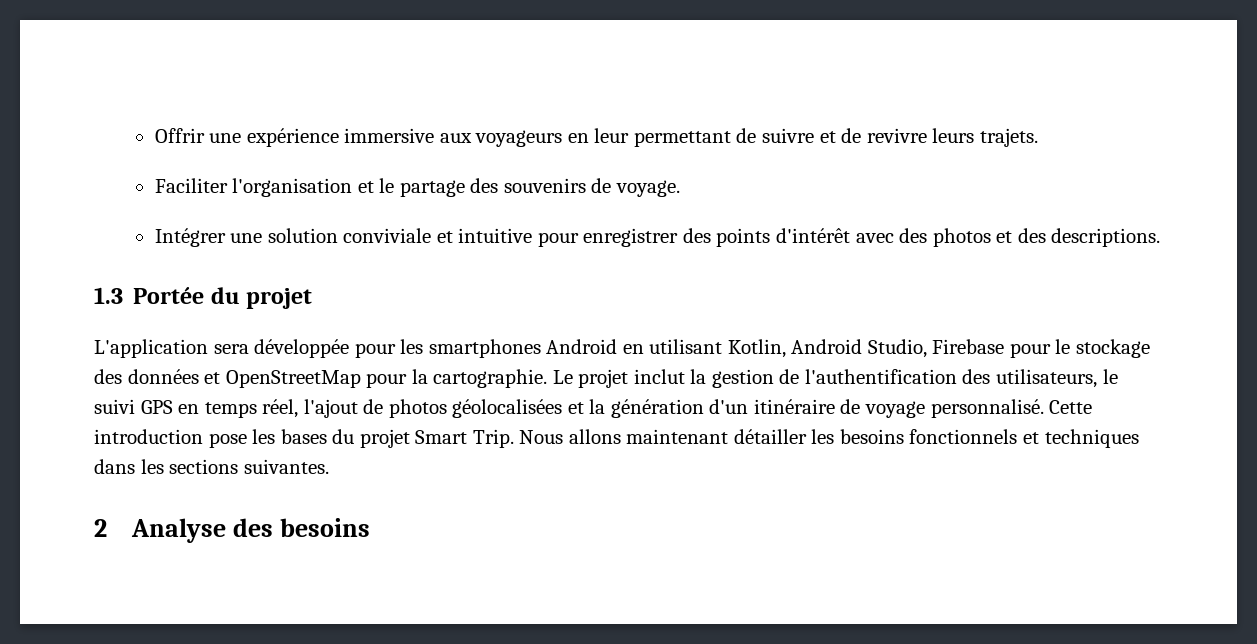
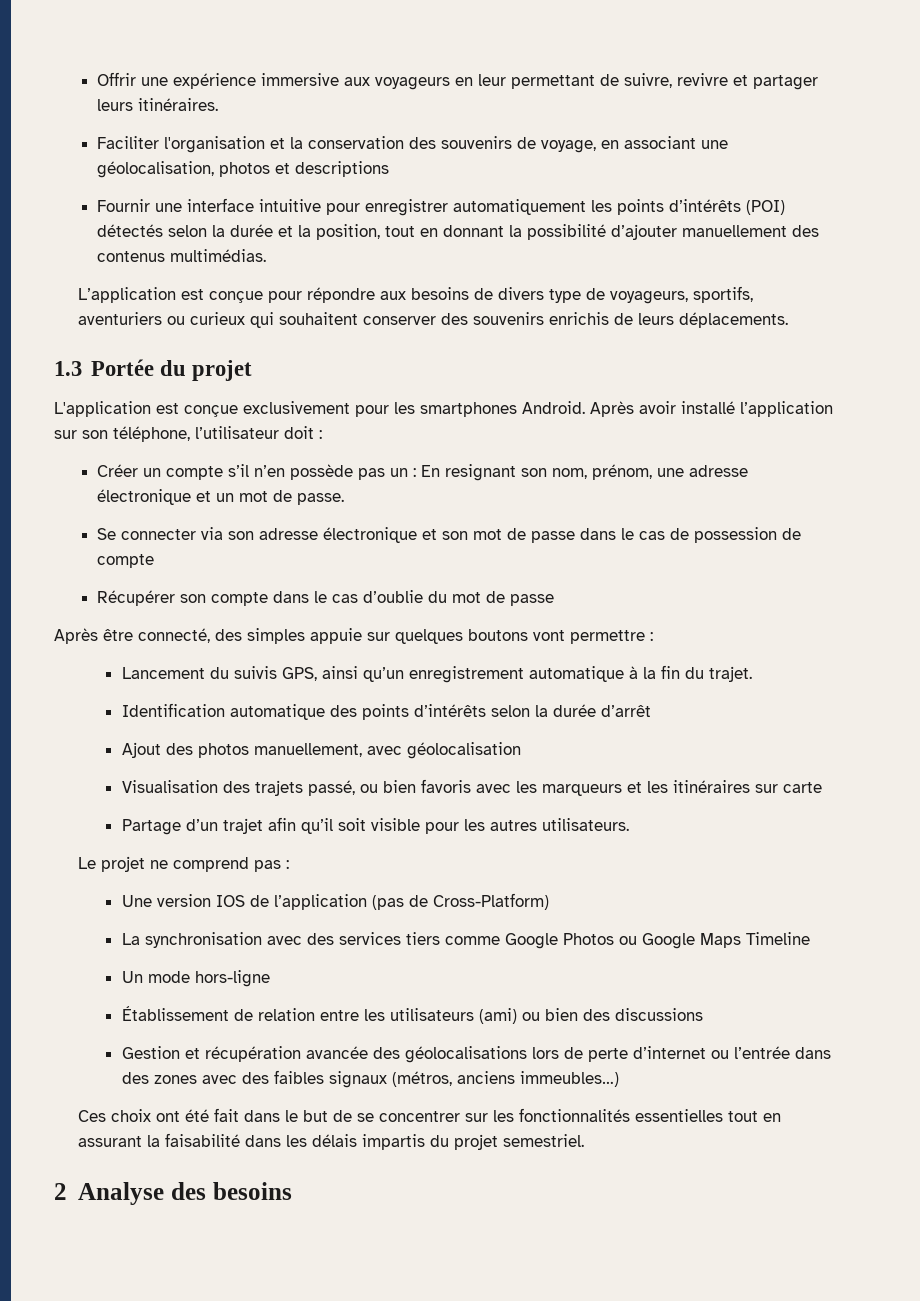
[761,128,1038,147] suivre et de revivre leurs trajets. -> [624,73,819,90] [97,98,219,111] suivre, revivre et partager leurs itinéraires.
[379,178,465,197] le partage -> [290,136,405,149] la conservation
[615,180,680,197] [154,228,1161,247] voyage. // Intégrer une solution conviviale et intuitive pour enregistrer des points d'intérêt avec des photos et des descriptions. -> [541,136,729,153] [97,161,390,178] [97,198,786,216] [97,224,820,240] [97,249,267,262] [78,286,754,304] [78,312,789,328] voyage, en associant une géolocalisation, photos et descriptions // Fournir une interface intuitive pour enregistrer automatiquement les points d’intérêts (POI) détectés selon la durée et la position, tout en donnant la possibilité d’ajouter manuellement des contenus multimédias. // L’application est conçue pour répondre aux besoins de divers type de voyageurs, sportifs, aventuriers ou curieux qui souhaitent conserver des souvenirs enrichis de leurs déplacements.
[213,339,1151,358] [94,369,1118,388] [94,399,1093,418] [94,429,1139,448] [94,459,329,474] sera développée pour les smartphones Android en utilisant Kotlin, Android Studio, Firebase pour le stockage des données et OpenStreetMap pour la cartographie. Le projet inclut la gestion de l'authentification des utilisateurs, le suivi GPS en temps réel, l'ajout de photos géolocalisées et la génération d'un itinéraire de voyage personnalisé. Cette introduction pose les bases du projet Smart Trip. Nous allons maintenant détailler les besoins fonctionnels et techniques dans les sections suivantes. -> [156,401,833,417] [54,426,322,442] [97,464,749,481] [97,489,345,505] [97,527,802,543] [97,554,155,568] [97,590,555,606] [54,628,653,644] [121,665,752,683] [121,703,651,720] [121,742,521,759] [121,779,822,796] [121,817,629,835] [78,856,290,872] [121,893,549,910] [121,932,810,949] [121,970,270,987] [121,1006,703,1024] [121,1046,831,1063] [121,1070,619,1088] [78,1108,782,1122] [78,1133,585,1150] est conçue exclusivement pour les smartphones Android. Après avoir installé l’application sur son téléphone, l’utilisateur doit : // Créer un compte s’il n’en possède pas un : En resignant son nom, prénom, une adresse électronique et un mot de passe. // Se connecter via son adresse électronique et son mot de passe dans le cas de possession de compte // Récupérer son compte dans le cas d’oublie du mot de passe // Après être connecté, des simples appuie sur quelques boutons vont permettre : // Lancement du suivis GPS, ainsi qu’un enregistrement automatique à la fin du trajet. // Identification automatique des points d’intérêts selon la durée d’arrêt // Ajout des photos manuellement, avec géolocalisation // Visualisation des trajets passé, ou bien favoris avec les marqueurs et les itinéraires sur carte // Partage d’un trajet afin qu’il soit visible pour les autres utilisateurs. // Le projet ne comprend pas : // Une version IOS de l’application (pas de Cross-Platform) // La synchronisation avec des services tiers comme Google Photos ou Google Maps Timeline // Un mode hors-ligne // Établissement de relation entre les utilisateurs (ami) ou bien des discussions // Gestion et récupération avancée des géolocalisations lors de perte d’internet ou l’entrée dans des zones avec des faibles signaux (métros, anciens immeubles…) // Ces choix ont été fait dans le but de se concentrer sur les fonctionnalités essentielles tout en assurant la faisabilité dans les délais impartis du projet semestriel.

